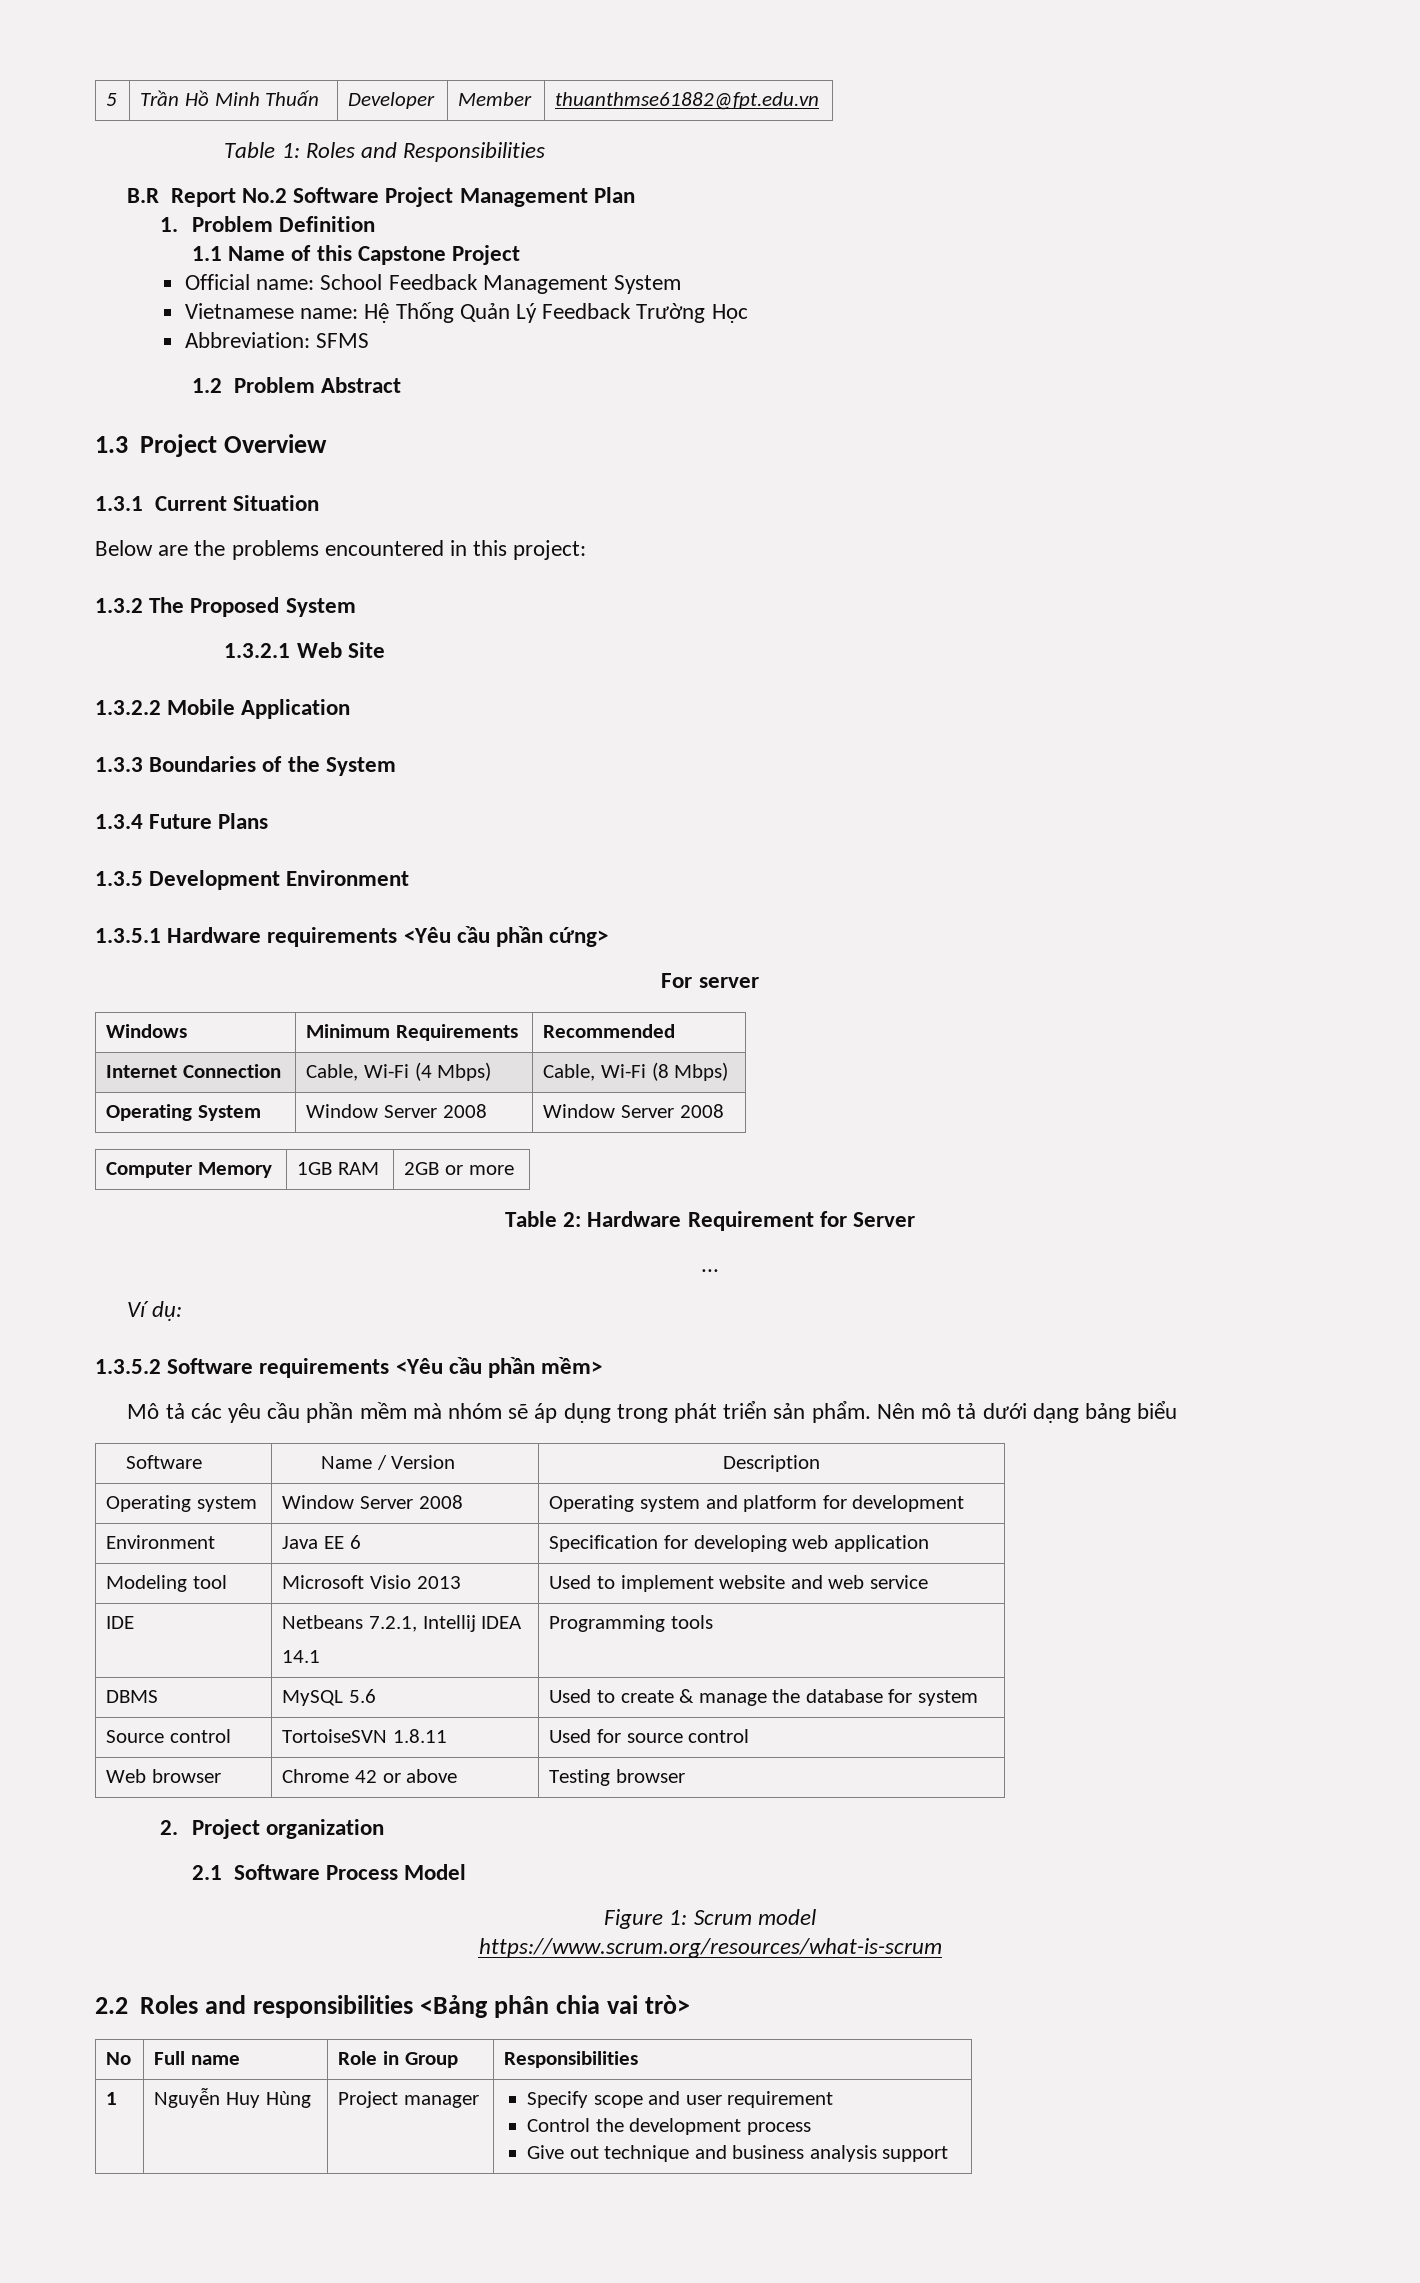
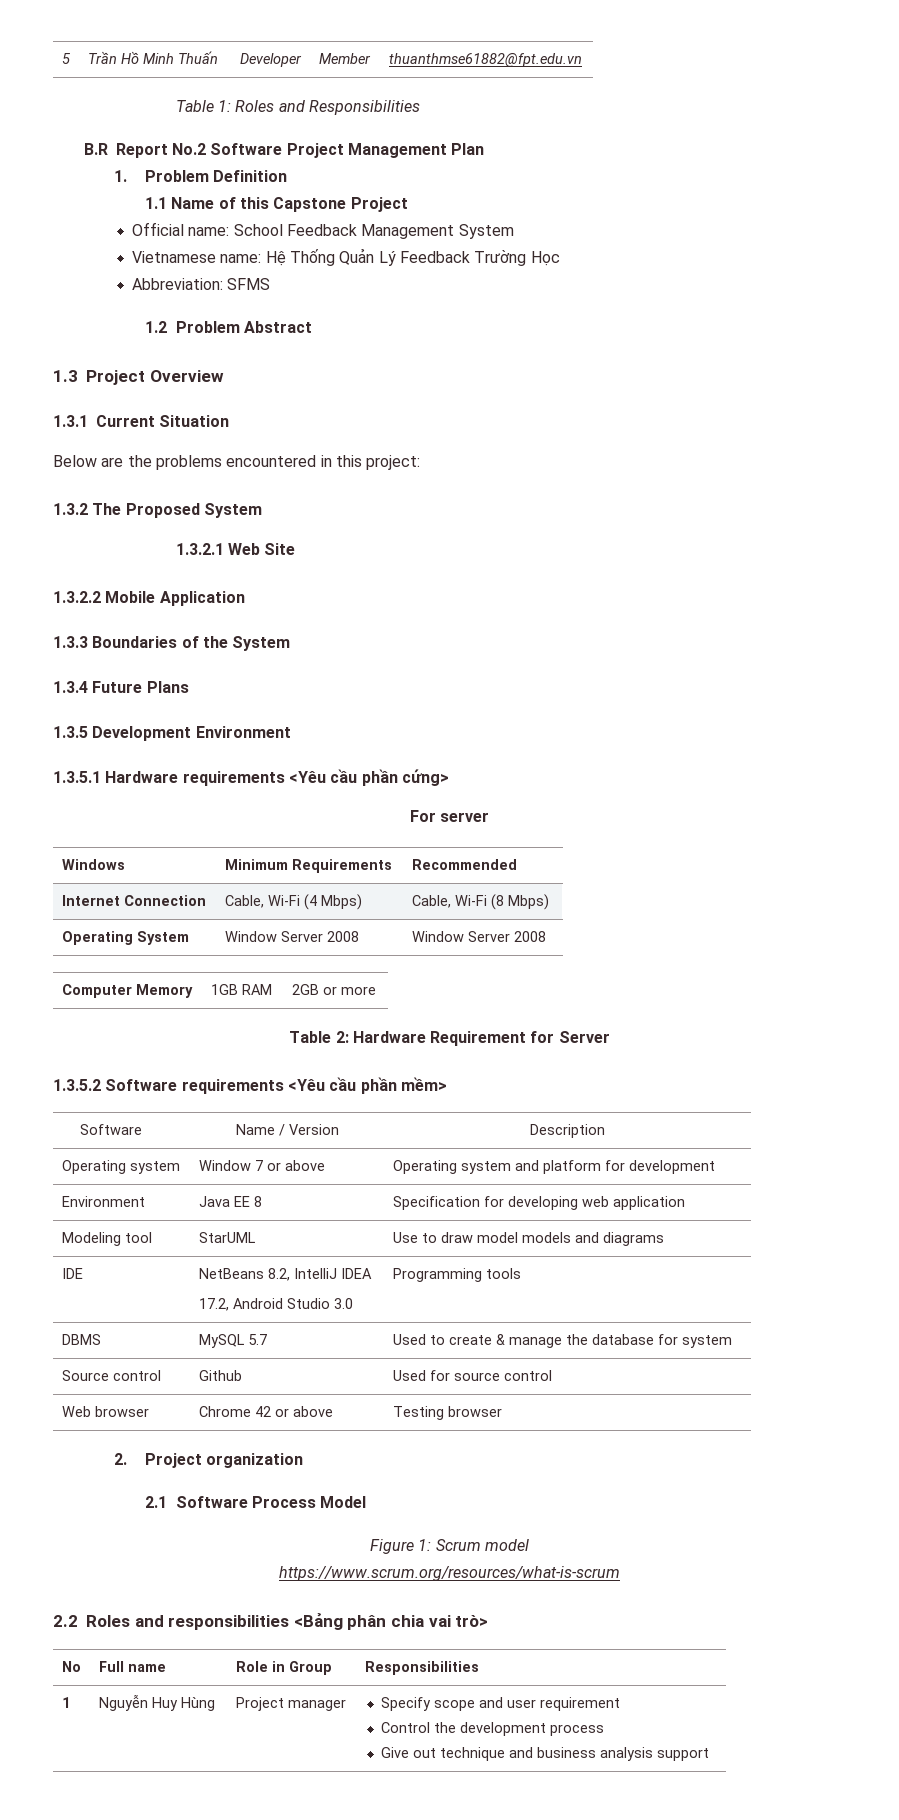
[701,1269,719,1272] [127,1301,182,1321] // ... // Ví dụ: -> (610, 1037) none
[127,1401,1178,1423] // Mô tả các yêu cầu phần mềm mà nhóm sẽ áp dụng trong phát triển sản phẩm. Nên mô tả dưới dạng bảng biểu -> (447, 1084) none
[360,1495,463,1509] Server 2008 -> [254,1160,325,1171] 7 or above
[349,1535,361,1549] 6 -> [253,1196,262,1207] 8
[282,1575,461,1589] [549,1575,928,1592] [106,1616,135,1629] [282,1615,523,1632] [282,1650,321,1663] Microsoft Visio 2013 | Used to implement website and web service // IDE | Netbeans 7.2.1, Intellij IDEA // 14.1 -> [198,1232,255,1243] [392,1232,664,1246] [61,1268,83,1279] [198,1268,372,1281] [198,1298,353,1311] StarUML | Use to draw model models and diagrams // IDE | NetBeans 8.2, IntelliJ IDEA // 17.2, Android Studio 3.0
[349,1689,377,1703] 5.6 -> [247,1334,267,1345] 5.7
[282,1729,448,1743] TortoiseSVN 1.8.11 -> [198,1370,242,1381] Github

